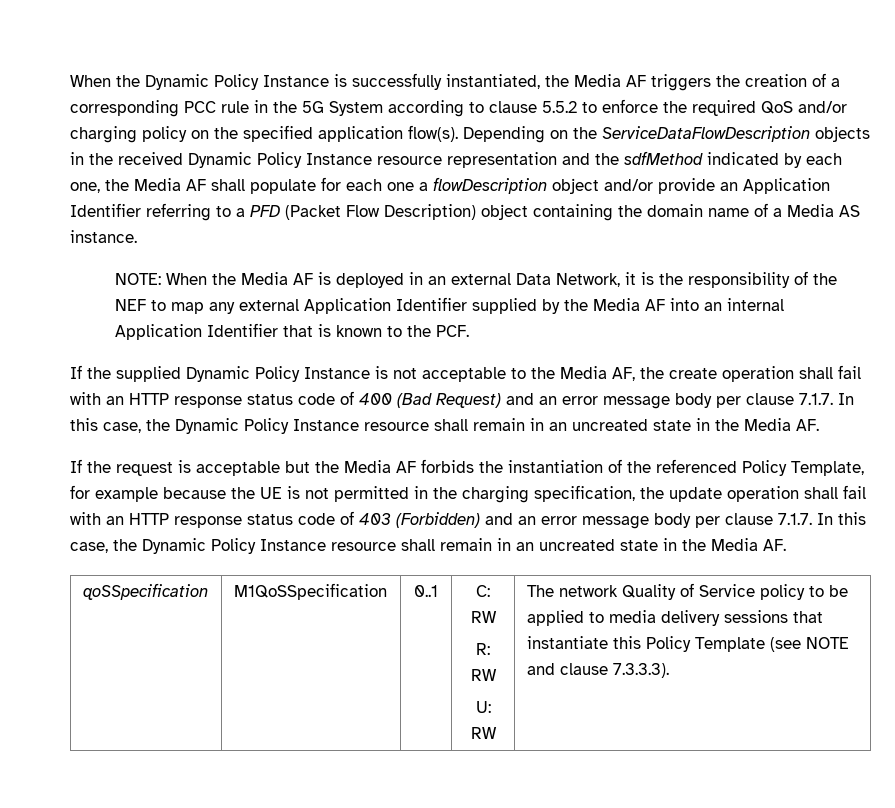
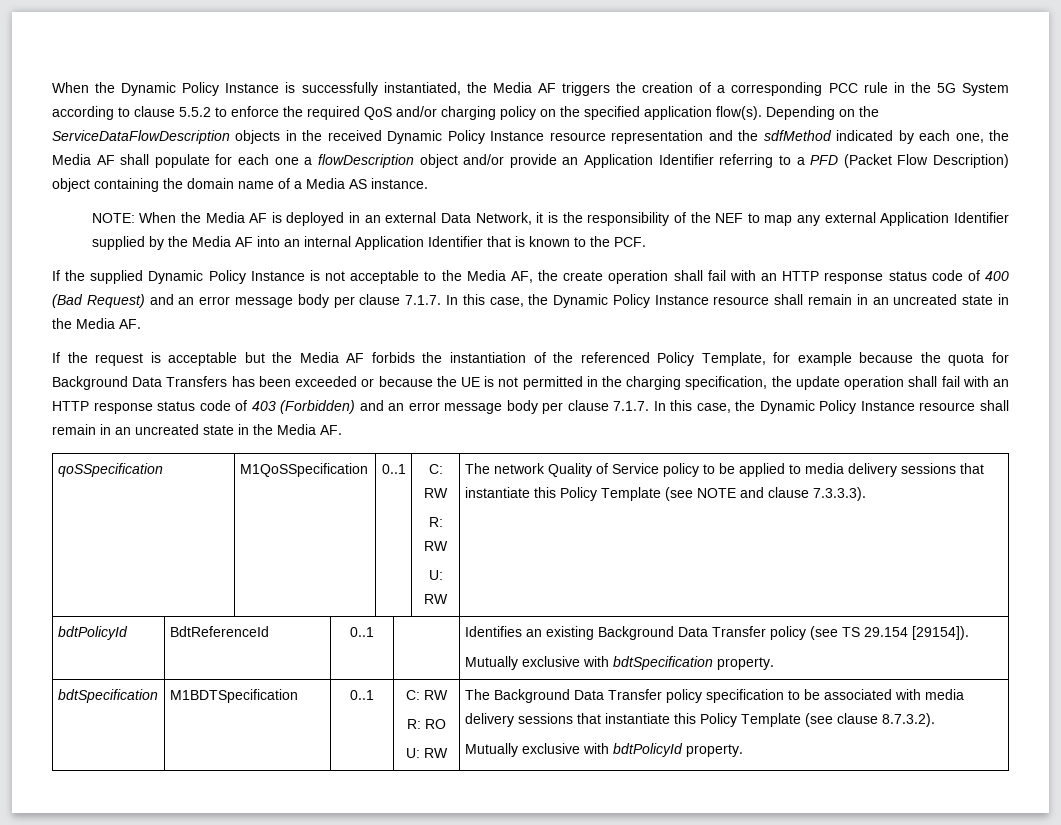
(255, 493) none -> [948,352,1009,366] [52,376,457,390] quota for Background Data Transfers has been exceeded or because the
(669, 670) none -> [57,626,128,640] [169,626,269,637] [350,627,374,637] [464,626,969,640] [464,656,774,670] [57,689,158,703] [169,689,298,703] [350,690,374,700] [406,690,448,700] [407,719,446,729] [406,748,448,758] [464,689,964,703] [464,713,935,727] [464,743,743,757] // bdtPolicyId | BdtReferenceId | 0..1 | | Identifies an existing Background Data Transfer policy (see TS 29.154 [29154]). // Mutually exclusive with bdtSpecification property. // bdtSpecification | M1BDTSpecification | 0..1 | C: RW // R: RO // U: RW | The Background Data Transfer policy specification to be associated with media delivery sessions that instantiate this Policy Template (see clause 8.7.3.2). // Mutually exclusive with bdtPolicyId property.

